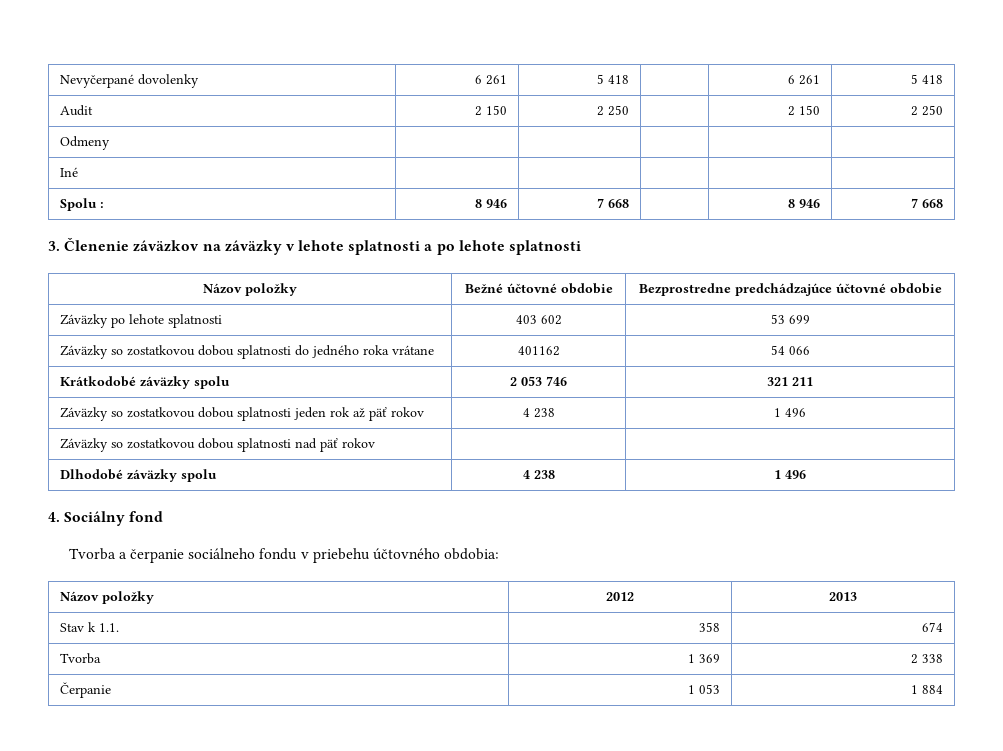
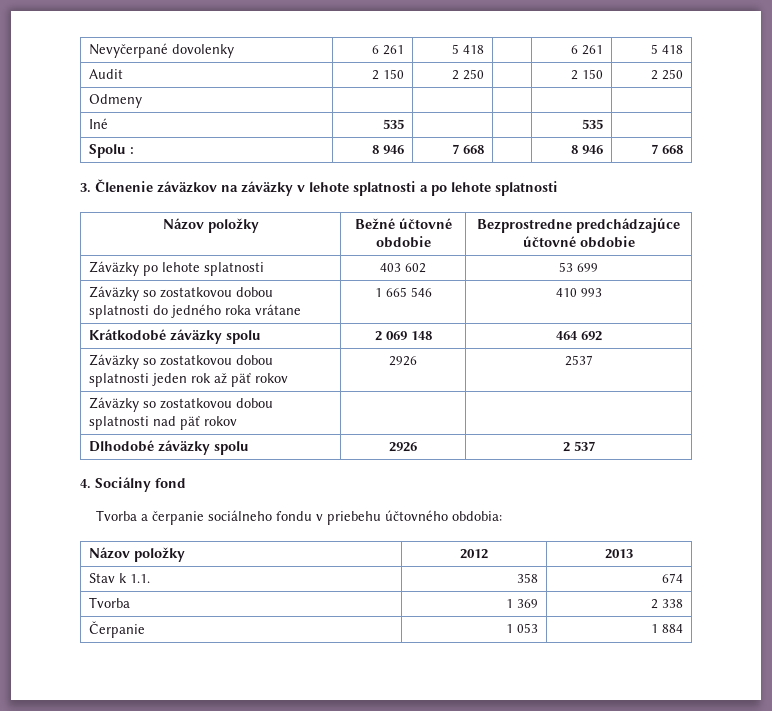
(79, 172) | | | -> [382,119,404,129] [581,119,603,129] 535 | | | 535
[517,346,560,356] [770,345,810,355] 401162 | 54 066 -> [374,287,432,297] [555,288,602,297] 1 665 546 | 410 993
[521,376,567,386] [767,377,813,386] 053 746 | 321 211 -> [385,331,432,340] [555,331,602,341] 069 148 | 464 692
[522,408,555,418] [774,408,806,417] 4 238 | 1 496 -> [389,356,417,366] [564,355,593,366] 2926 | 2537
[522,470,555,479] [774,470,806,479] 4 238 | 1 496 -> [389,442,417,452] [562,441,595,452] 2926 | 2 537

